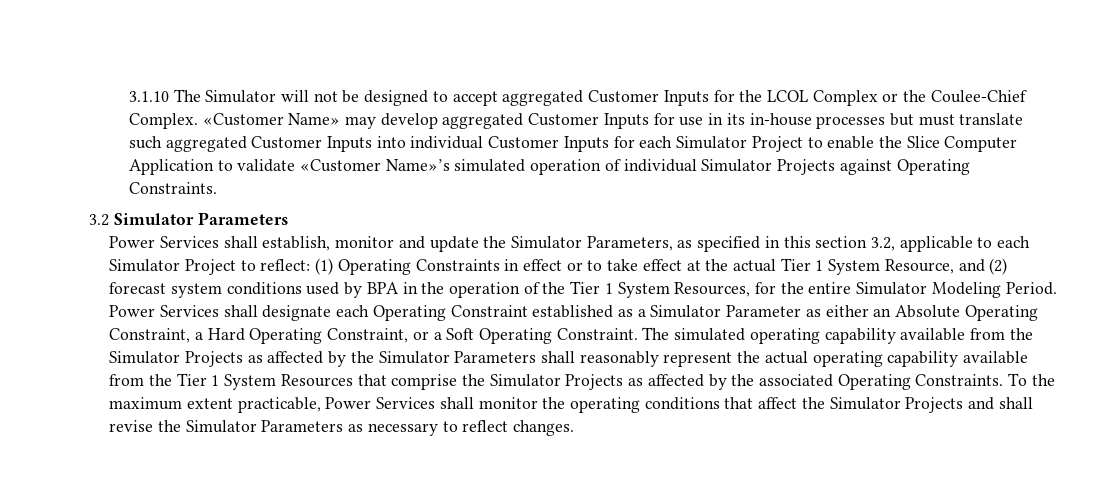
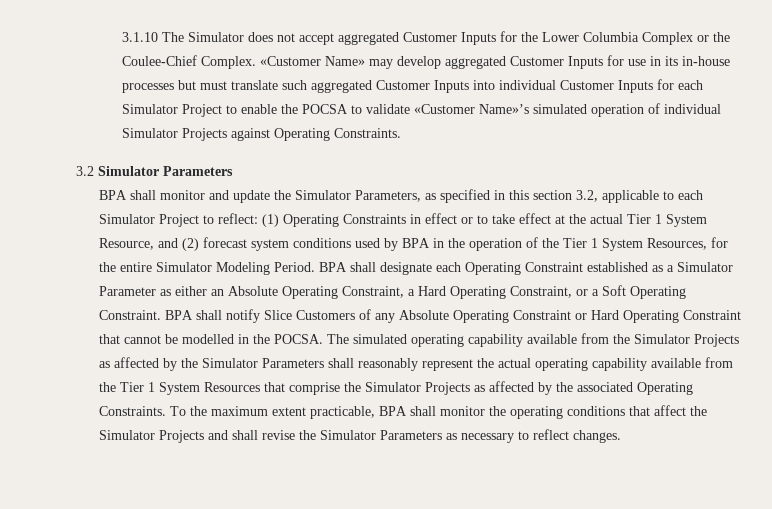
[281,90,448,106] will not be designed to -> [248,32,296,42] does not
[767,90,809,102] LCOL -> [542,32,640,42] Lower Columbia
[906,136,1018,152] [128,159,214,175] Slice Computer Application -> [302,104,349,114] POCSA
[109,236,331,251] Power Services shall establish, -> [99,190,157,200] BPA shall
[109,305,219,317] Power Services -> [319,262,348,272] BPA
(638, 334) none -> [165,309,742,323] [99,334,324,344] BPA shall notify Slice Customers of any Absolute Operating Constraint or Hard Operating Constraint that cannot be modelled in the POCSA.
[325,397,436,409] Power Services -> [379,406,408,416] BPA

